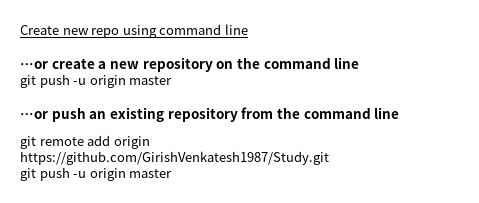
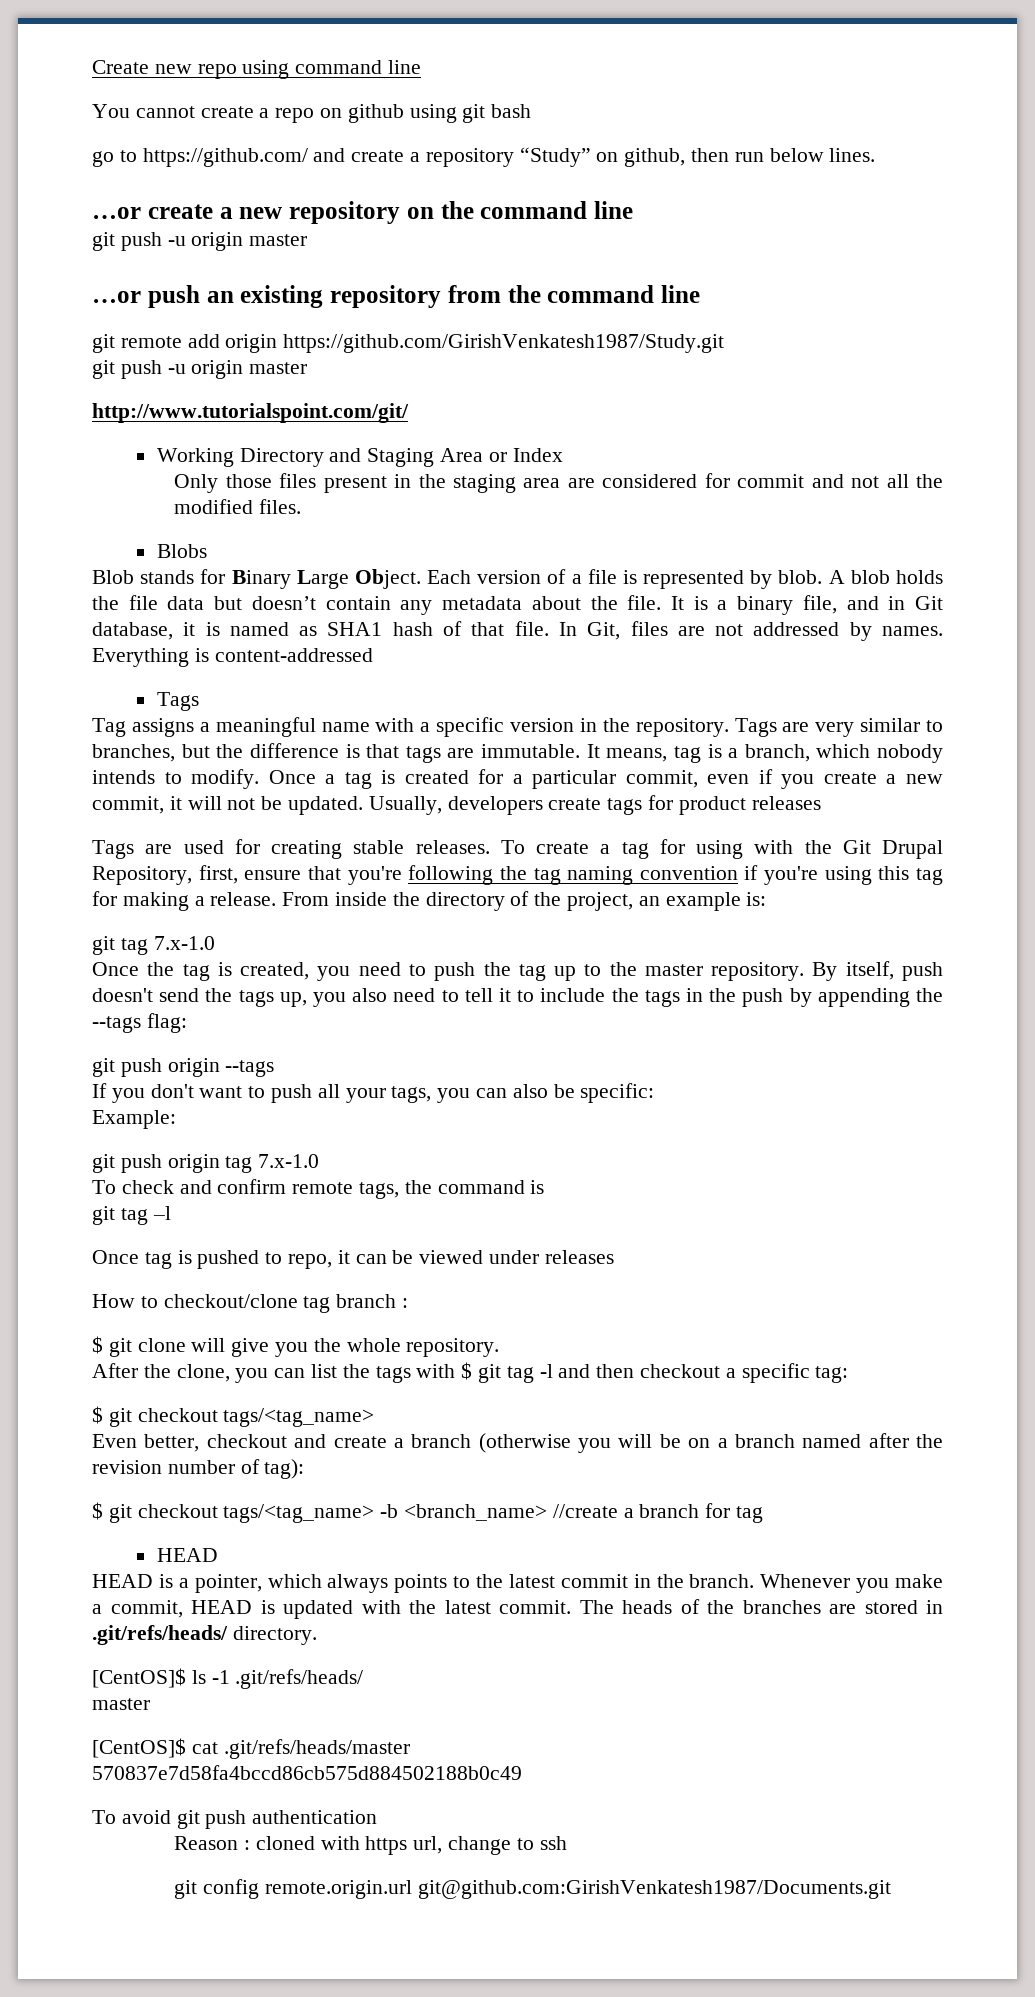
(248, 29) none -> [92,104,532,123] [92,147,876,167] // You cannot create a repo on github using git bash // go to https://github.com/ and create a repository “Study” on github, then run below lines.
(173, 173) none -> [92,403,409,423] [156,448,563,467] [174,473,943,493] [174,499,302,514] [156,544,207,558] [92,569,943,589] [92,595,943,615] [92,621,943,641] [92,648,373,667] [156,692,199,711] [92,717,943,737] [92,743,943,763] [92,769,943,789] [92,795,821,815] [92,839,943,859] [92,865,943,885] [92,891,767,911] [92,936,215,955] [92,961,944,981] [92,988,944,1007] [92,1013,187,1033] [92,1058,275,1077] [92,1083,655,1103] [92,1110,176,1129] [92,1154,320,1173] [92,1179,545,1199] [92,1206,171,1225] [92,1250,614,1269] [92,1294,409,1313] [92,1336,500,1357] [92,1362,849,1383] [92,1406,375,1427] [92,1433,943,1453] [92,1459,305,1479] [92,1502,764,1523] [156,1548,218,1562] [92,1574,943,1593] [92,1599,943,1619] [92,1625,317,1645] [92,1668,364,1689] [92,1698,150,1710] [92,1738,410,1759] [92,1765,522,1780] [92,1810,378,1829] [174,1836,567,1855] [174,1879,891,1899] // http://www.tutorialspoint.com/git/ // Working Directory and Staging Area or Index // Only those files present in the staging area are considered for commit and not all the modified files. // Blobs // Blob stands for Binary Large Object. Each version of a file is represented by blob. A blob holds the file data but doesn’t contain any metadata about the file. It is a binary file, and in Git database, it is named as SHA1 hash of that file. In Git, files are not addressed by names. Everything is content-addressed // Tags // Tag assigns a meaningful name with a specific version in the repository. Tags are very similar to branches, but the difference is that tags are immutable. It means, tag is a branch, which nobody intends to modify. Once a tag is created for a particular commit, even if you create a new commit, it will not be updated. Usually, developers create tags for product releases // Tags are used for creating stable releases. To create a tag for using with the Git Drupal Repository, first, ensure that you're following the tag naming convention if you're using this tag for making a release. From inside the directory of the project, an example is: // git tag 7.x-1.0 // Once the tag is created, you need to push the tag up to the master repository. By itself, push doesn't send the tags up, you also need to tell it to include the tags in the push by appending the --tags flag: // git push origin --tags // If you don't want to push all your tags, you can also be specific: // Example: // git push origin tag 7.x-1.0 // To check and confirm remote tags, the command is // git tag –l // Once tag is pushed to repo, it can be viewed under releases // How to checkout/clone tag branch : // $ git clone will give you the whole repository. // After the clone, you can list the tags with $ git tag -l and then checkout a specific tag: // $ git checkout tags/<tag_name> // Even better, checkout and create a branch (otherwise you will be on a branch named after the revision number of tag): // $ git checkout tags/<tag_name> -b <branch_name> //create a branch for tag // HEAD // HEAD is a pointer, which always points to the latest commit in the branch. Whenever you make a commit, HEAD is updated with the latest commit. The heads of the branches are stored in .git/refs/heads/ directory. // [CentOS]$ ls -1 .git/refs/heads/ // master // [CentOS]$ cat .git/refs/heads/master // 570837e7d58fa4bccd86cb575d884502188b0c49 // To avoid git push authentication // Reason : cloned with https url, change to ssh // git config remote.origin.url git@github.com:GirishVenkatesh1987/Documents.git

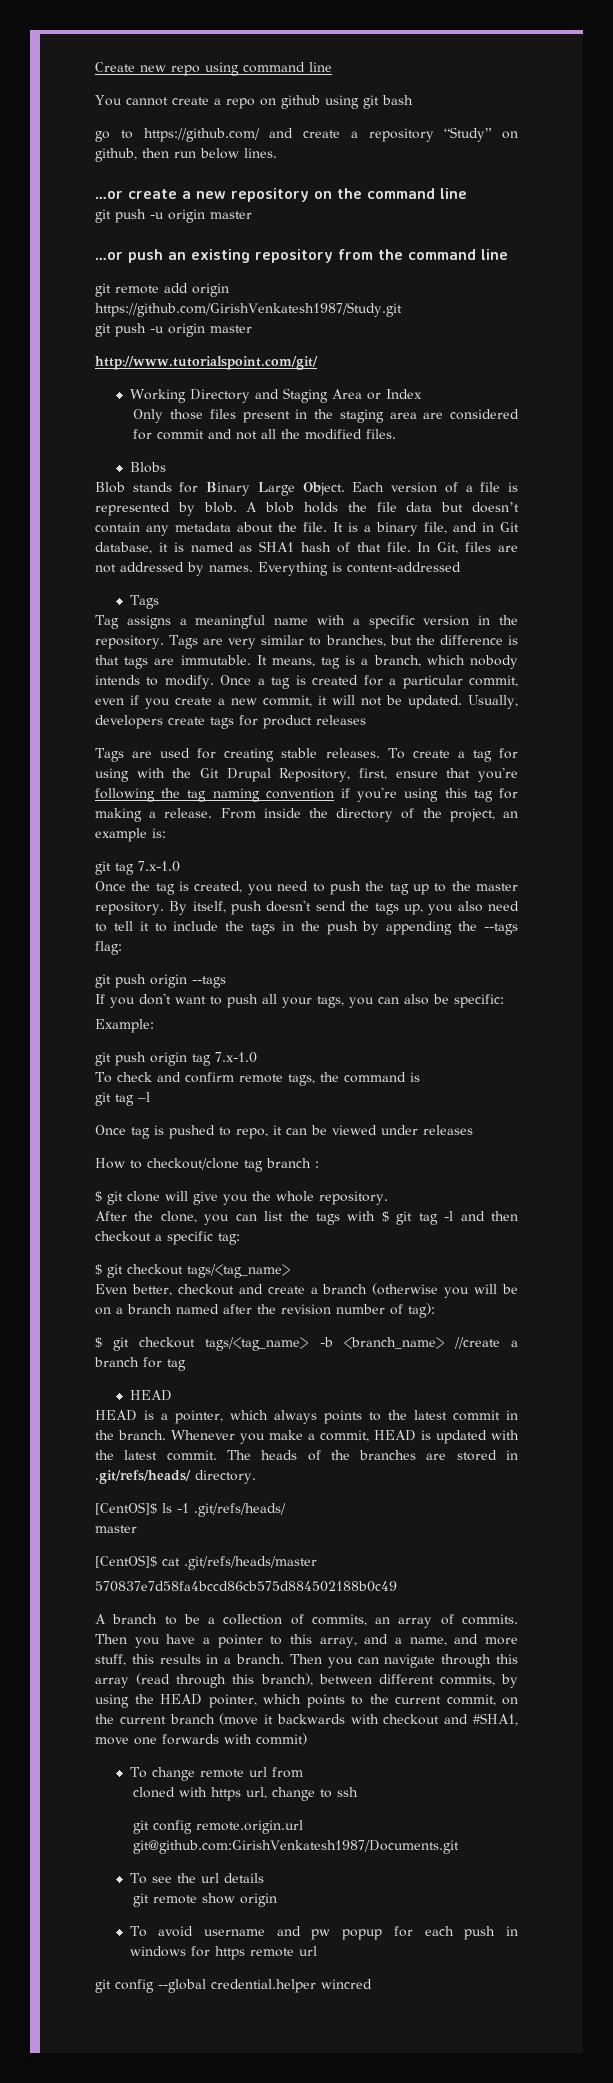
[92,1810,378,1829] [174,1836,251,1850] To avoid git push authentication // Reason : -> [95,1614,518,1628] [95,1634,518,1648] [95,1654,518,1668] [95,1673,518,1688] [95,1694,518,1708] [95,1713,518,1726] [95,1733,307,1745] [129,1767,303,1781] A branch to be a collection of commits, an array of commits. Then you have a pointer to this array, and a name, and more stuff, this results in a branch. Then you can navigate through this array (read through this branch), between different commits, by using the HEAD pointer, which points to the current commit, on the current branch (move it backwards with checkout and #SHA1, move one forwards with commit) // To change remote url from //
(891, 1889) none -> [129,1873,264,1884] [133,1893,278,1907] [129,1926,519,1940] [129,1946,317,1960] [95,1979,372,1993] // To see the url details // git remote show origin // To avoid username and pw popup for each push in windows for https remote url // git config --global credential.helper wincred

